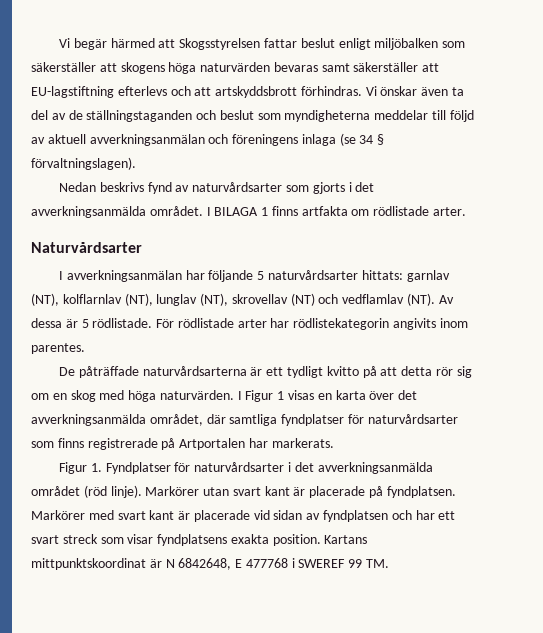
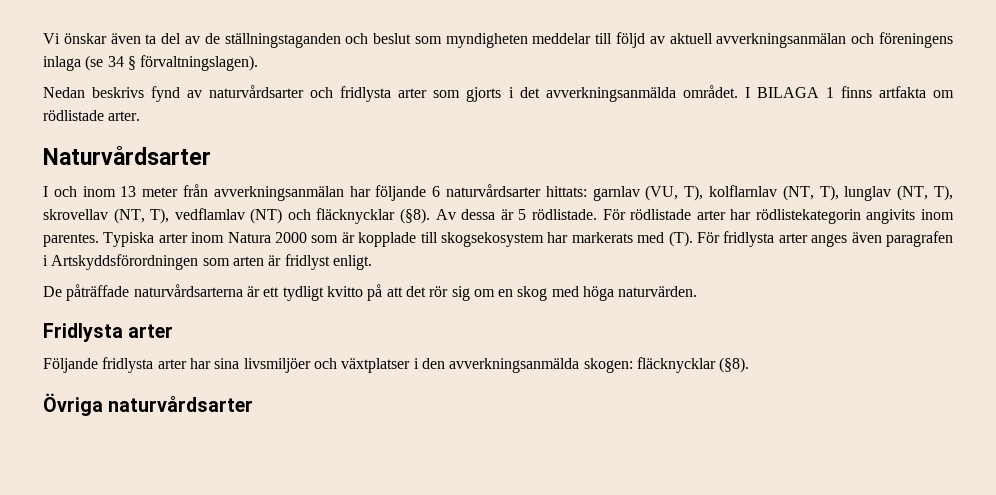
[59,38,466,50] [31,62,440,74] [31,86,377,98] Vi begär härmed att Skogsstyrelsen fattar beslut enligt miljöbalken som säkerställer att skogens höga naturvärden bevaras samt säkerställer att EU-lagstiftning efterlevs och att artskyddsbrott förhindras. Vi -> [43,33,60,44] Vi
[284,110,371,122] myndigheterna -> [445,33,528,48] myndigheten
(283, 187) none -> [310,86,428,102] och fridlysta arter
(64, 275) none -> [53,184,208,197] och inom 13 meter från
[257,271,265,280] 5 -> [432,186,441,197] 6
[31,293,436,306] (NT), kolflarnlav (NT), lunglav (NT), skrovellav (NT) och vedflamlav (NT). -> [645,185,953,201] [43,208,431,224] (VU, T), kolflarnlav (NT, T), lunglav (NT, T), skrovellav (NT, T), vedflamlav (NT) och fläcknycklar (§8).
(85, 348) none -> [103,231,953,247] [43,254,372,270] Typiska arter inom Natura 2000 som är kopplade till skogsekosystem har markerats med (T). För fridlysta arter anges även paragrafen i Artskyddsförordningen som arten är fridlyst enligt.
[401,366,433,376] detta -> [405,286,426,297] det
[237,390,418,402] [31,414,458,426] [31,438,334,450] [59,462,433,474] [31,485,456,498] [31,510,456,522] [31,534,368,546] [31,558,390,570] I Figur 1 visas en karta över det avverkningsanmälda området, där samtliga fyndplatser för naturvårdsarter som finns registrerade på Artportalen har markerats. // Figur 1. Fyndplatser för naturvårdsarter i det avverkningsanmälda området (röd linje). Markörer utan svart kant är placerade på fyndplatsen. Markörer med svart kant är placerade vid sidan av fyndplatsen och har ett svart streck som visar fyndplatsens exakta position. Kartans mittpunktskoordinat är N 6842648, E 477768 i SWEREF 99 TM. -> [43,323,174,342] [43,357,750,373] [43,393,254,416] // Fridlysta arter // Följande fridlysta arter har sina livsmiljöer och växtplatser i den avverkningsanmälda skogen: fläcknycklar (§8). // Övriga naturvårdsarter

